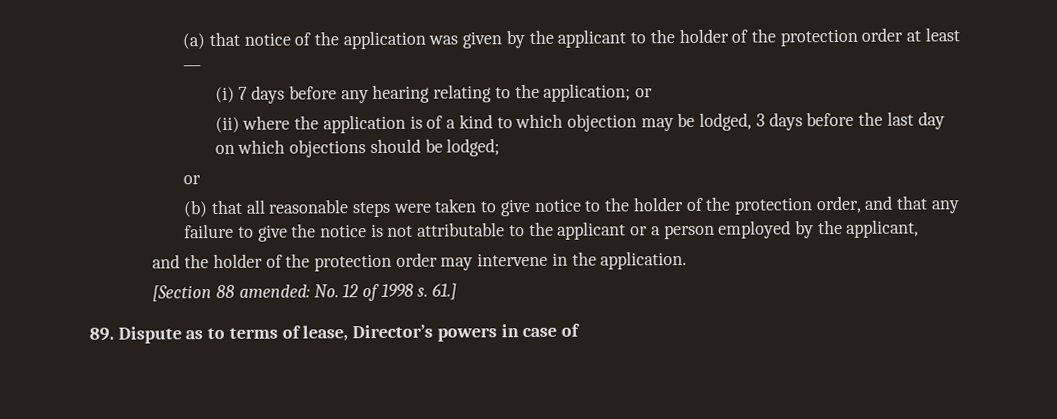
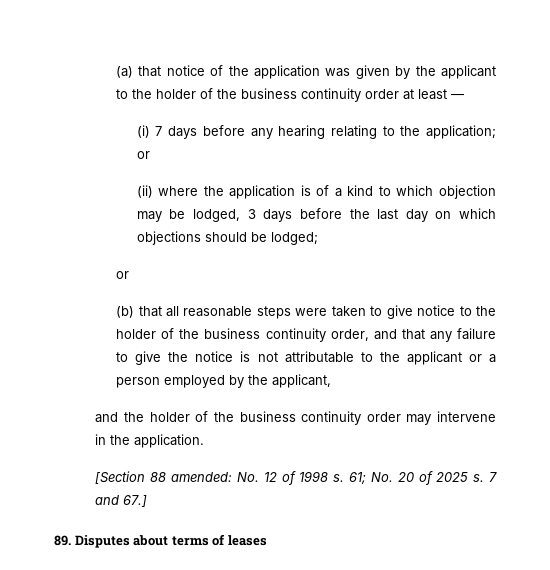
[779,28,858,47] protection -> [241,88,362,102] business continuity
[733,197,813,215] protection -> [204,328,326,342] business continuity
[314,253,393,272] protection -> [239,411,362,425] business continuity
[432,283,458,300] [89,323,580,344] 61.] // 89. Dispute as to terms of lease, Director’s powers in case of -> [349,471,498,485] [95,495,148,507] [54,534,267,548] 61; No. 20 of 2025 s. 7 and 67.] // 89. Disputes about terms of leases

